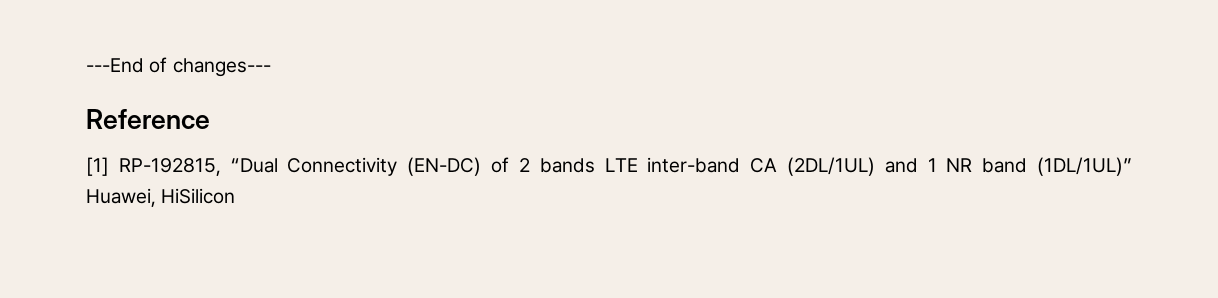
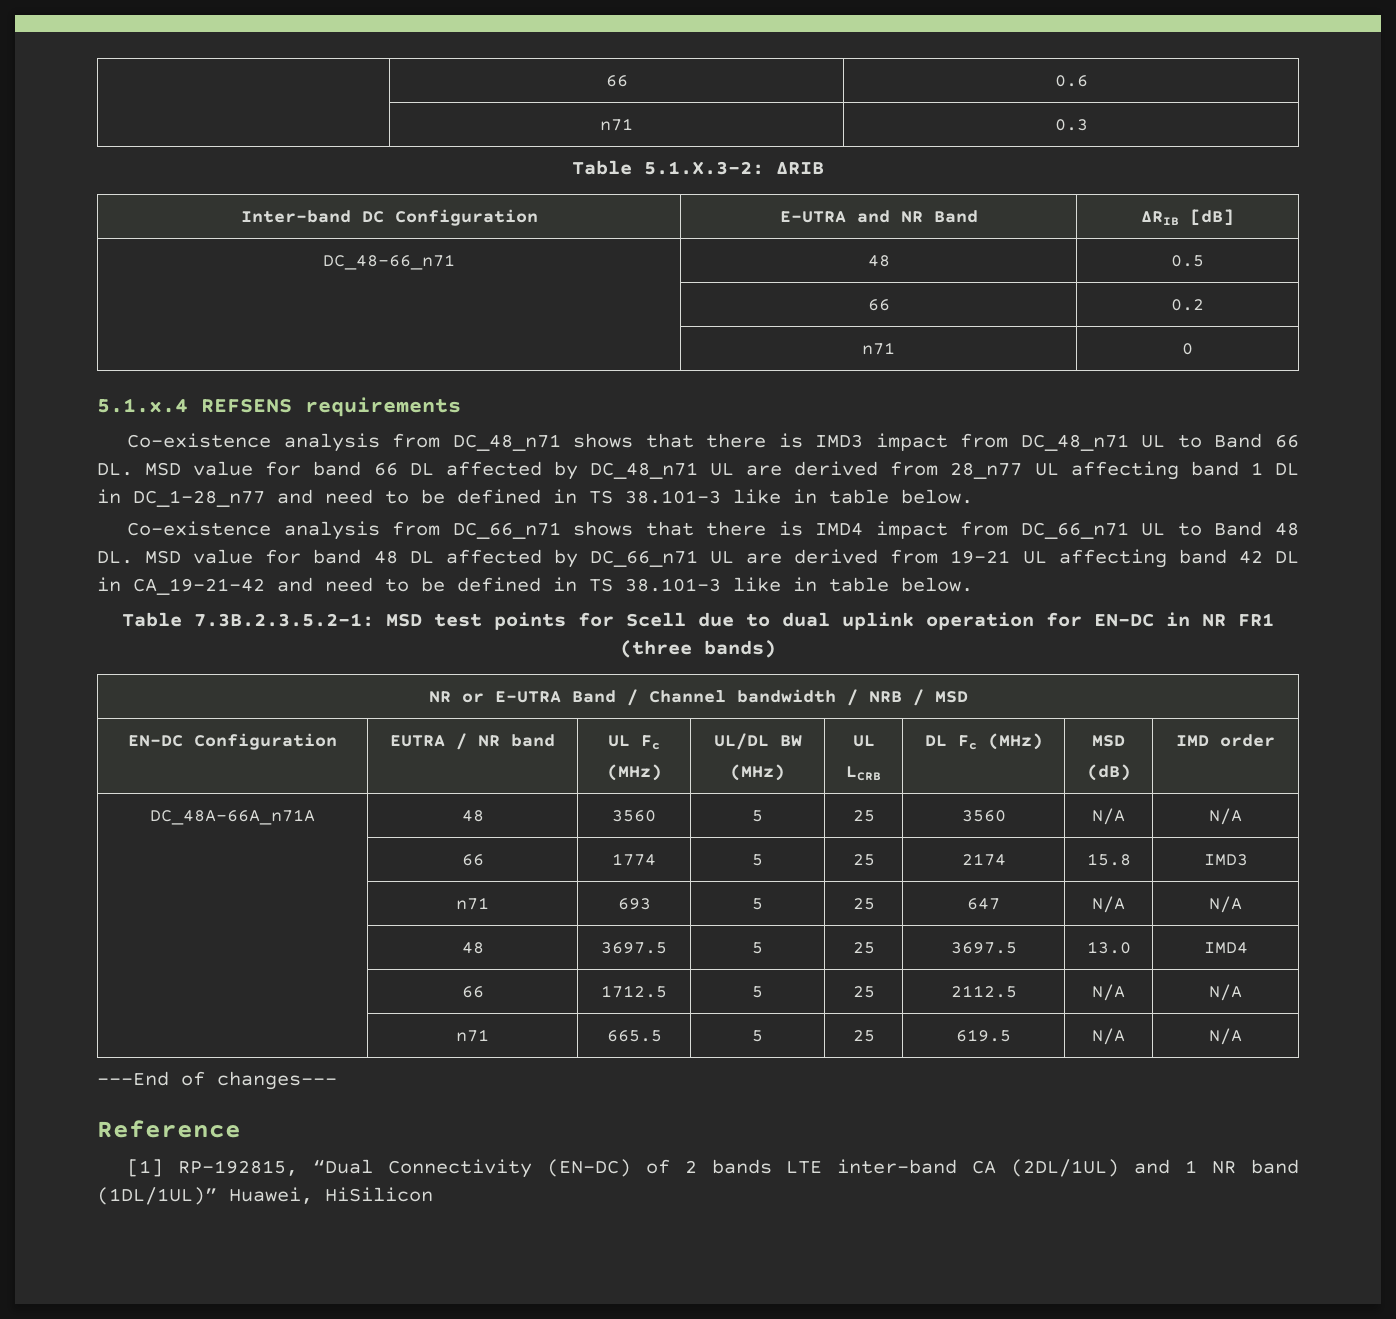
(86, 65) none -> [605,75,628,87] [1054,75,1088,87] [600,118,633,131] [1054,119,1088,131] [572,160,824,175] [240,209,538,226] [779,210,978,223] [1141,209,1234,226] [323,254,455,270] [867,255,890,267] [1171,255,1204,267] [867,299,890,311] [1171,299,1204,311] [862,342,895,355] [1182,343,1193,355] [97,397,461,417] [127,433,1299,452] [97,461,1299,480] [97,489,973,507] [127,521,1299,540] [97,549,1299,568] [97,577,973,595] [122,612,1274,630] [620,640,776,658] [428,689,968,706] [128,733,337,750] [390,733,555,750] [608,735,660,750] [606,764,662,781] [713,733,802,750] [730,764,785,781] [852,735,875,747] [846,766,881,781] [924,733,1043,750] [1092,735,1125,747] [1086,764,1131,781] [1176,734,1275,747] [150,809,315,825] [461,810,484,822] [612,810,656,822] [752,810,763,822] [852,810,875,822] [961,810,1006,822] [1092,808,1125,825] [1209,808,1242,825] [461,854,484,866] [612,853,656,866] [752,854,763,866] [852,854,875,866] [961,853,1006,866] [1086,853,1131,866] [1203,854,1248,866] [456,897,489,910] [617,898,651,910] [752,898,763,910] [852,898,875,910] [967,898,1000,910] [1092,896,1125,913] [1209,896,1242,913] [461,942,484,954] [601,942,667,954] [752,942,763,954] [852,942,875,954] [950,942,1017,954] [1086,941,1131,954] [1203,942,1248,954] [461,986,484,998] [601,985,667,998] [752,986,763,998] [852,986,875,998] [950,985,1017,998] [1092,984,1125,1001] [1209,984,1242,1001] [456,1029,489,1042] [606,1030,662,1042] [752,1030,763,1042] [852,1030,875,1042] [956,1029,1011,1042] [1092,1028,1125,1045] [1209,1028,1242,1045] | 66 | 0.6 // | n71 | 0.3 // Table 5.1.X.3-2: ΔRIB // Inter-band DC Configuration | E-UTRA and NR Band | ΔRIB [dB] // DC_48-66_n71 | 48 | 0.5 // | 66 | 0.2 // | n71 | 0 // 5.1.x.4 REFSENS requirements // Co-existence analysis from DC_48_n71 shows that there is IMD3 impact from DC_48_n71 UL to Band 66 DL. MSD value for band 66 DL affected by DC_48_n71 UL are derived from 28_n77 UL affecting band 1 DL in DC_1-28_n77 and need to be defined in TS 38.101-3 like in table below. // Co-existence analysis from DC_66_n71 shows that there is IMD4 impact from DC_66_n71 UL to Band 48 DL. MSD value for band 48 DL affected by DC_66_n71 UL are derived from 19-21 UL affecting band 42 DL in CA_19-21-42 and need to be defined in TS 38.101-3 like in table below. // Table 7.3B.2.3.5.2-1: MSD test points for Scell due to dual uplink operation for EN-DC in NR FR1 (three bands) // NR or E-UTRA Band / Channel bandwidth / NRB / MSD // EN-DC Configuration | EUTRA / NR band | UL Fc // (MHz) | UL/DL BW // (MHz) | UL // LCRB | DL Fc (MHz) | MSD // (dB) | IMD order // DC_48A-66A_n71A | 48 | 3560 | 5 | 25 | 3560 | N/A | N/A // | 66 | 1774 | 5 | 25 | 2174 | 15.8 | IMD3 // | n71 | 693 | 5 | 25 | 647 | N/A | N/A // | 48 | 3697.5 | 5 | 25 | 3697.5 | 13.0 | IMD4 // | 66 | 1712.5 | 5 | 25 | 2112.5 | N/A | N/A // | n71 | 665.5 | 5 | 25 | 619.5 | N/A | N/A //

